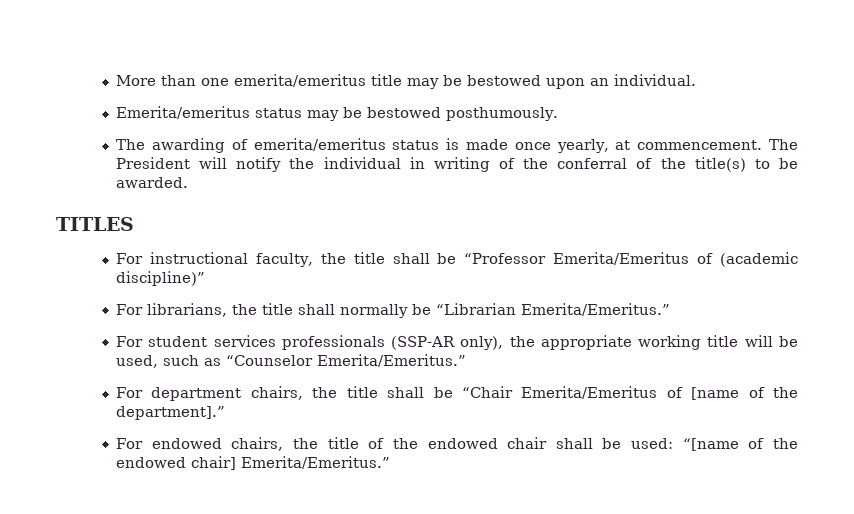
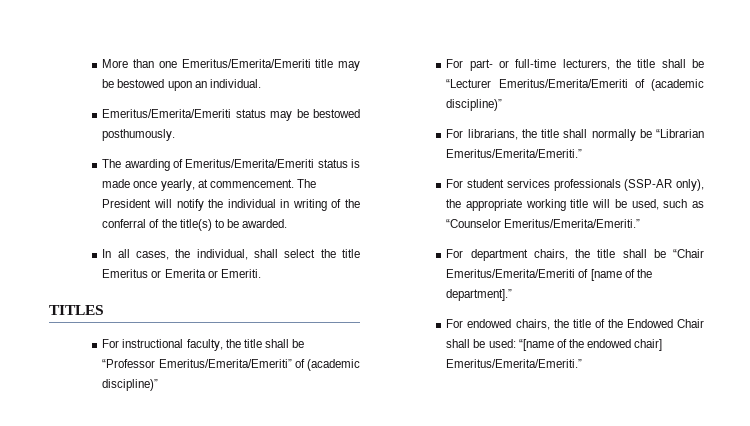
[234,74,367,87] emerita/emeritus -> [181,59,311,68] Emeritus/Emerita/Emeriti
[116,106,251,119] Emerita/emeritus -> [102,109,232,118] Emeritus/Emerita/Emeriti
[253,138,386,151] emerita/emeritus -> [185,159,315,168] Emeritus/Emerita/Emeriti
(189, 182) none -> [102,249,361,260] [102,269,261,278] // In all cases, the individual, shall select the title Emeritus or Emerita or Emeriti.
[553,252,690,265] Emerita/Emeritus -> [158,359,361,371] [102,379,159,391] [446,59,705,71] [446,79,628,88] Emeritus/Emerita/Emeriti” of (academic discipline)” // For part- or full-time lecturers, the title shall be “Lecturer Emeritus/Emerita/Emeriti
[521,303,671,316] Emerita/Emeritus.” -> [446,149,583,158] Emeritus/Emerita/Emeriti.”
[317,354,467,367] Emerita/Emeritus.” -> [504,219,641,228] Emeritus/Emerita/Emeriti.”
[521,386,658,399] Emerita/Emeritus -> [446,269,576,278] Emeritus/Emerita/Emeriti
[427,437,548,449] endowed chair -> [626,319,705,328] Endowed Chair
[241,456,391,469] Emerita/Emeritus.” -> [446,359,583,368] Emeritus/Emerita/Emeriti.”

